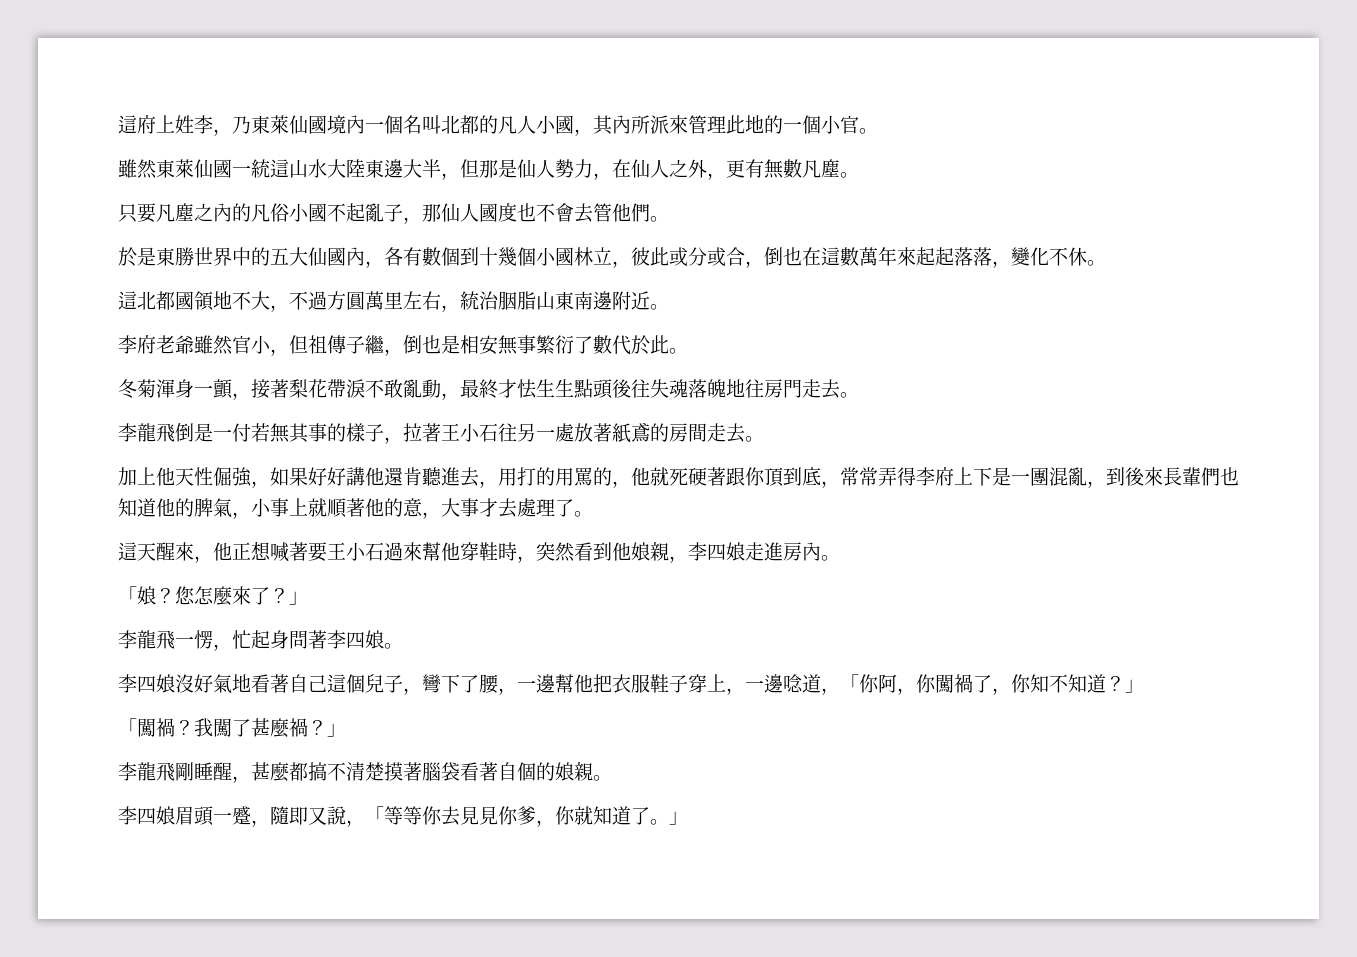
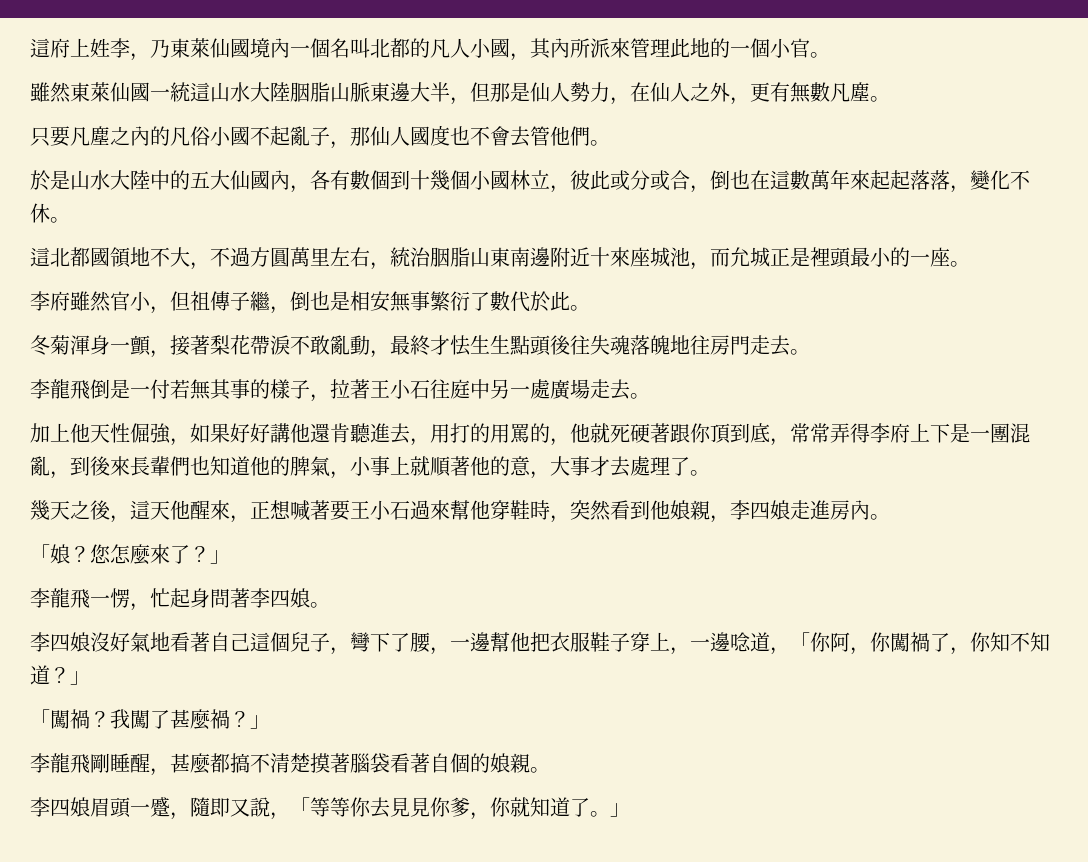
(365, 168) none -> [290,82,370,102] 胭脂山脈
[156,247,232,266] 東勝世界 -> [70,170,150,190] 山水大陸
(650, 300) none -> [590,247,950,270] 十來座城池，而允城正是裡頭最小的一座
[156,335,194,354] 老爺 -> (70, 301) none
[517,423,707,443] 另一處放著紙鳶的房間 -> [450,379,590,400] 庭中另一處廣場
[118,542,232,563] 這天醒來，他 -> [30,500,250,523] 幾天之後，這天他醒來，

